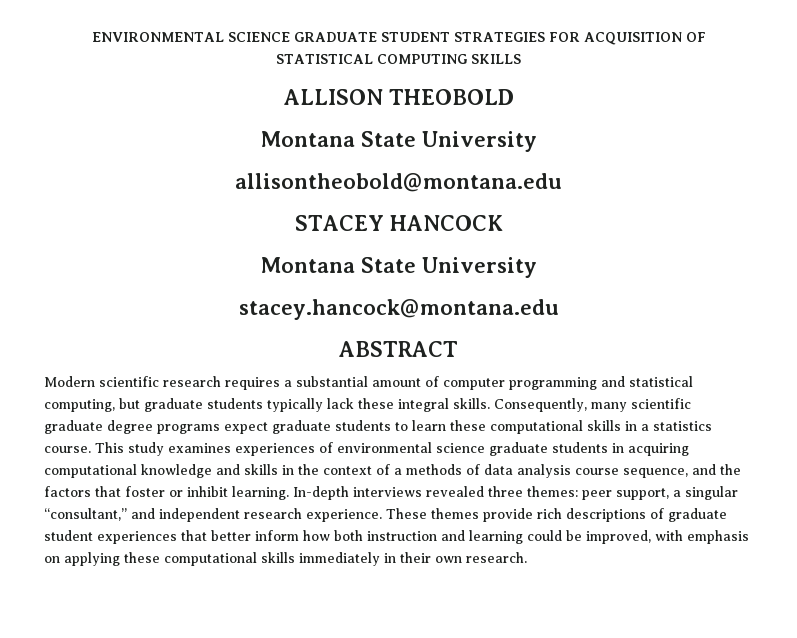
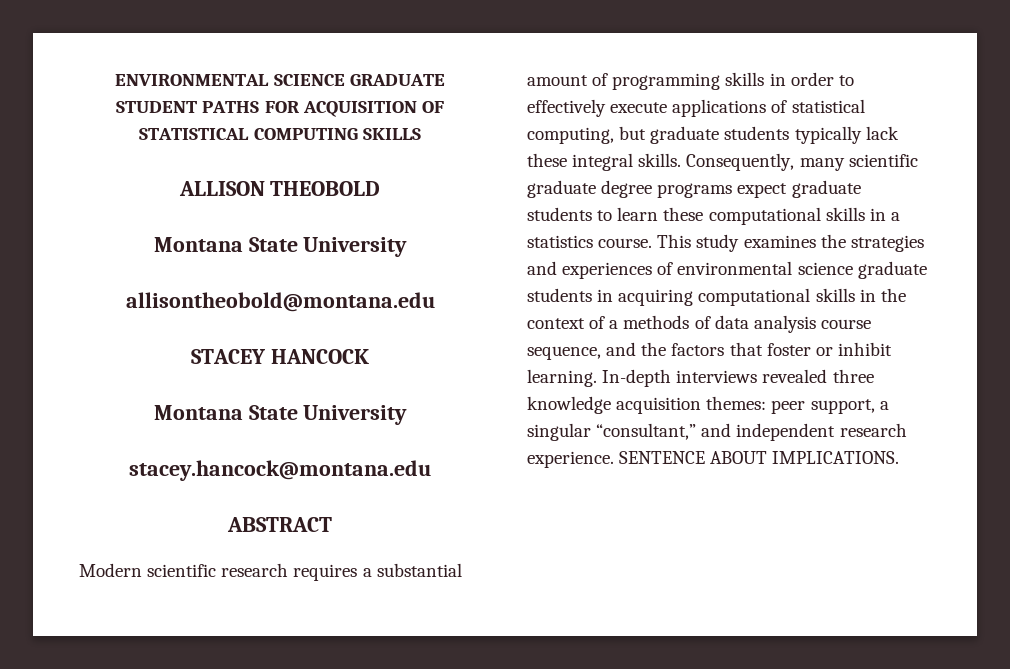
[453,32,545,42] STRATEGIES -> [202,101,260,113] PATHS
[443,376,625,390] computer programming and -> [612,72,854,90] [527,99,788,117] programming skills in order to effectively execute applications of
(231, 448) none -> [820,234,924,252] [527,261,557,275] the strategies and
[141,464,240,478] knowledge and -> (811, 297) none
(523, 491) none -> [527,396,702,414] knowledge acquisition
[386,508,727,522] [44,530,749,544] [44,552,527,566] These themes provide rich descriptions of graduate student experiences that better inform how both instruction and learning could be improved, with emphasis on applying these computational skills immediately in their own research. -> [619,451,900,464] SENTENCE ABOUT IMPLICATIONS.

